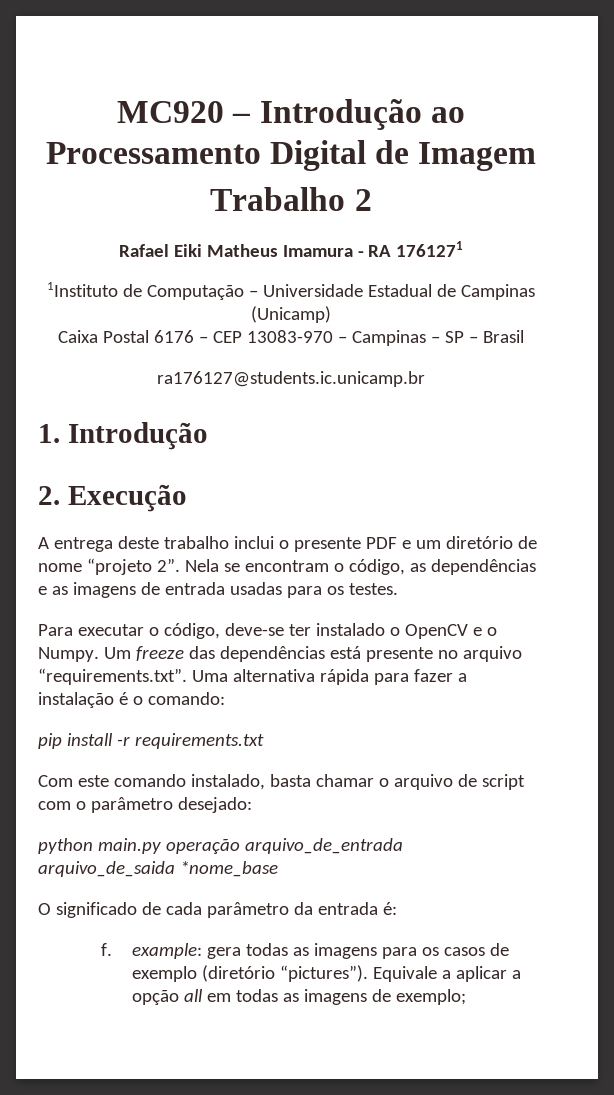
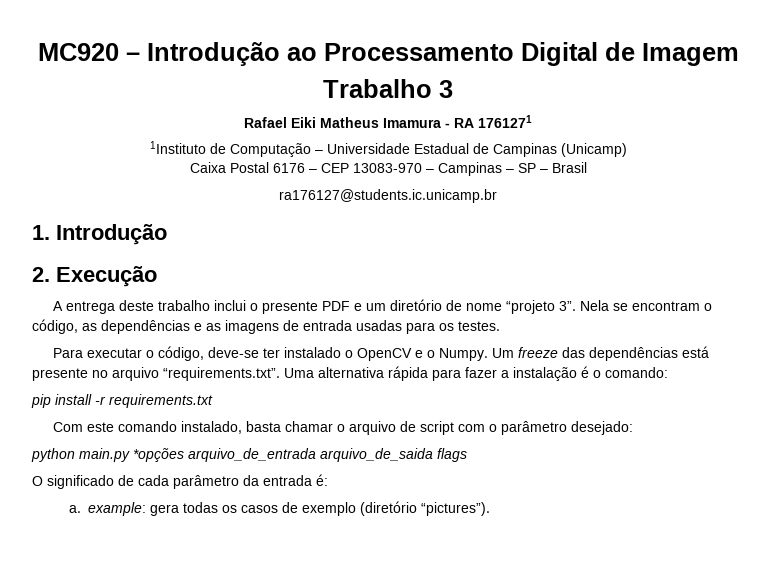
[354,189,372,211] 2 -> [439,80,453,98] 3
[156,558,180,572] 2”. -> [558,301,576,311] 3”.
[165,839,240,854] operação -> [133,448,184,462] *opções
[179,861,278,877] *nome_base -> [437,448,467,462] flags
[100,943,112,956] f. -> [69,505,82,513] a.
[293,943,418,959] as imagens para -> (219, 507) none
[373,966,522,982] [132,989,467,1005] Equivale a aplicar a opção all em todas as imagens de exemplo; -> (491, 509) none

